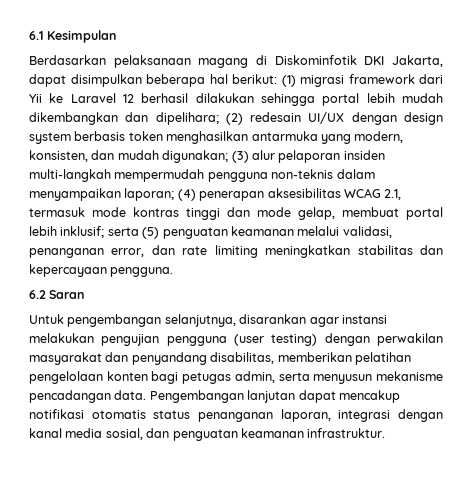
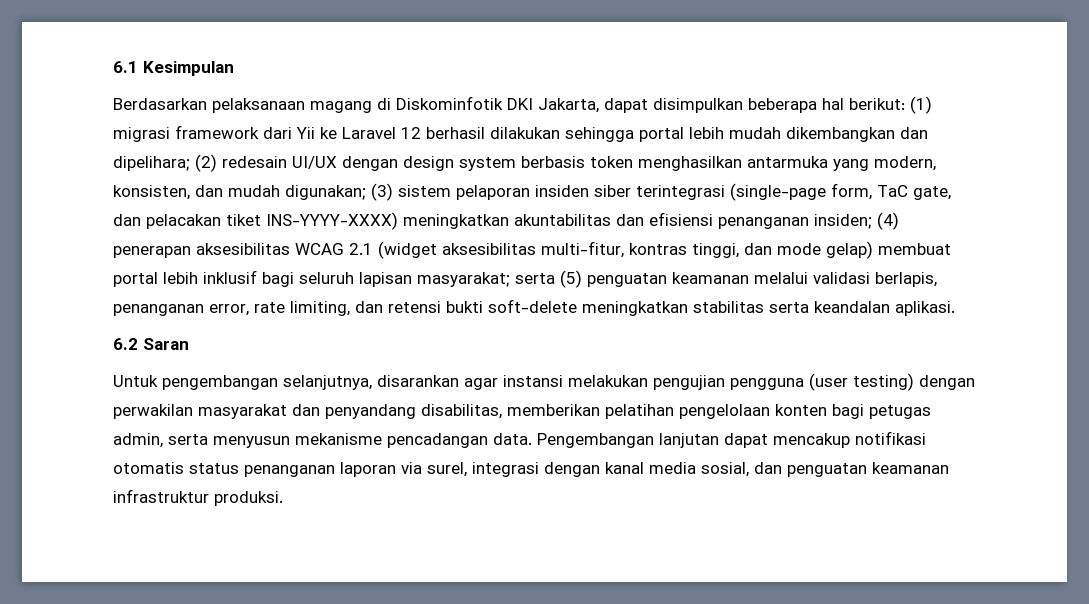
[251,150,275,160] alur -> [398,185,451,197] sistem
[29,169,375,182] [29,188,402,201] [29,207,220,220] multi-langkah mempermudah pengguna non-teknis dalam menyampaikan laporan; (4) penerapan aksesibilitas WCAG 2.1, termasuk mode kontras tinggi -> [594,183,951,201] [113,212,899,230] [113,241,739,259] siber terintegrasi (single-page form, TaC gate, dan pelacakan tiket INS-YYYY-XXXX) meningkatkan akuntabilitas dan efisiensi penanganan insiden; (4) penerapan aksesibilitas WCAG 2.1 (widget aksesibilitas multi-fitur, kontras tinggi,
[298,207,335,220] gelap, -> [826,241,873,259] gelap)
[60,226,105,238] inklusif; -> [203,270,510,287] inklusif bagi seluruh lapisan masyarakat;
[342,226,392,238] [29,245,443,258] [29,264,174,277] validasi, penanganan error, dan rate limiting meningkatkan stabilitas dan kepercayaan pengguna. -> [813,272,937,287] [113,299,955,316] validasi berlapis, penanganan error, rate limiting, dan retensi bukti soft-delete meningkatkan stabilitas serta keandalan aplikasi.
[280,409,331,422] laporan, -> [340,462,467,477] laporan via surel,
[307,428,386,438] infrastruktur. -> [113,489,283,506] infrastruktur produksi.

